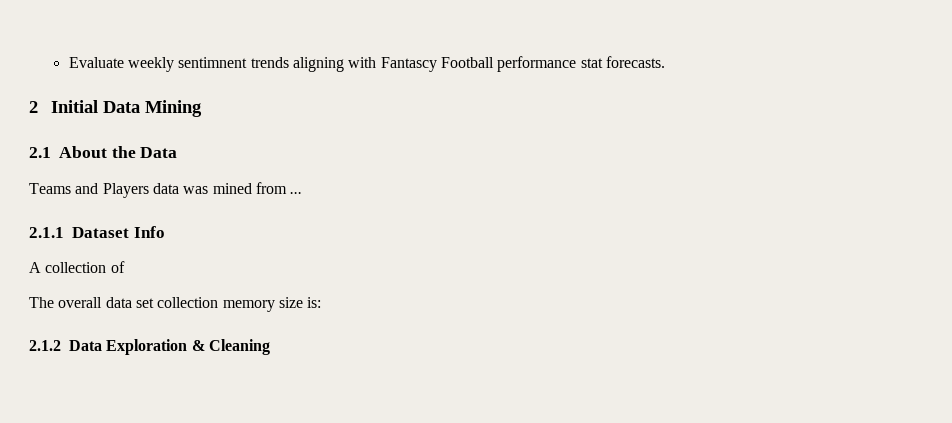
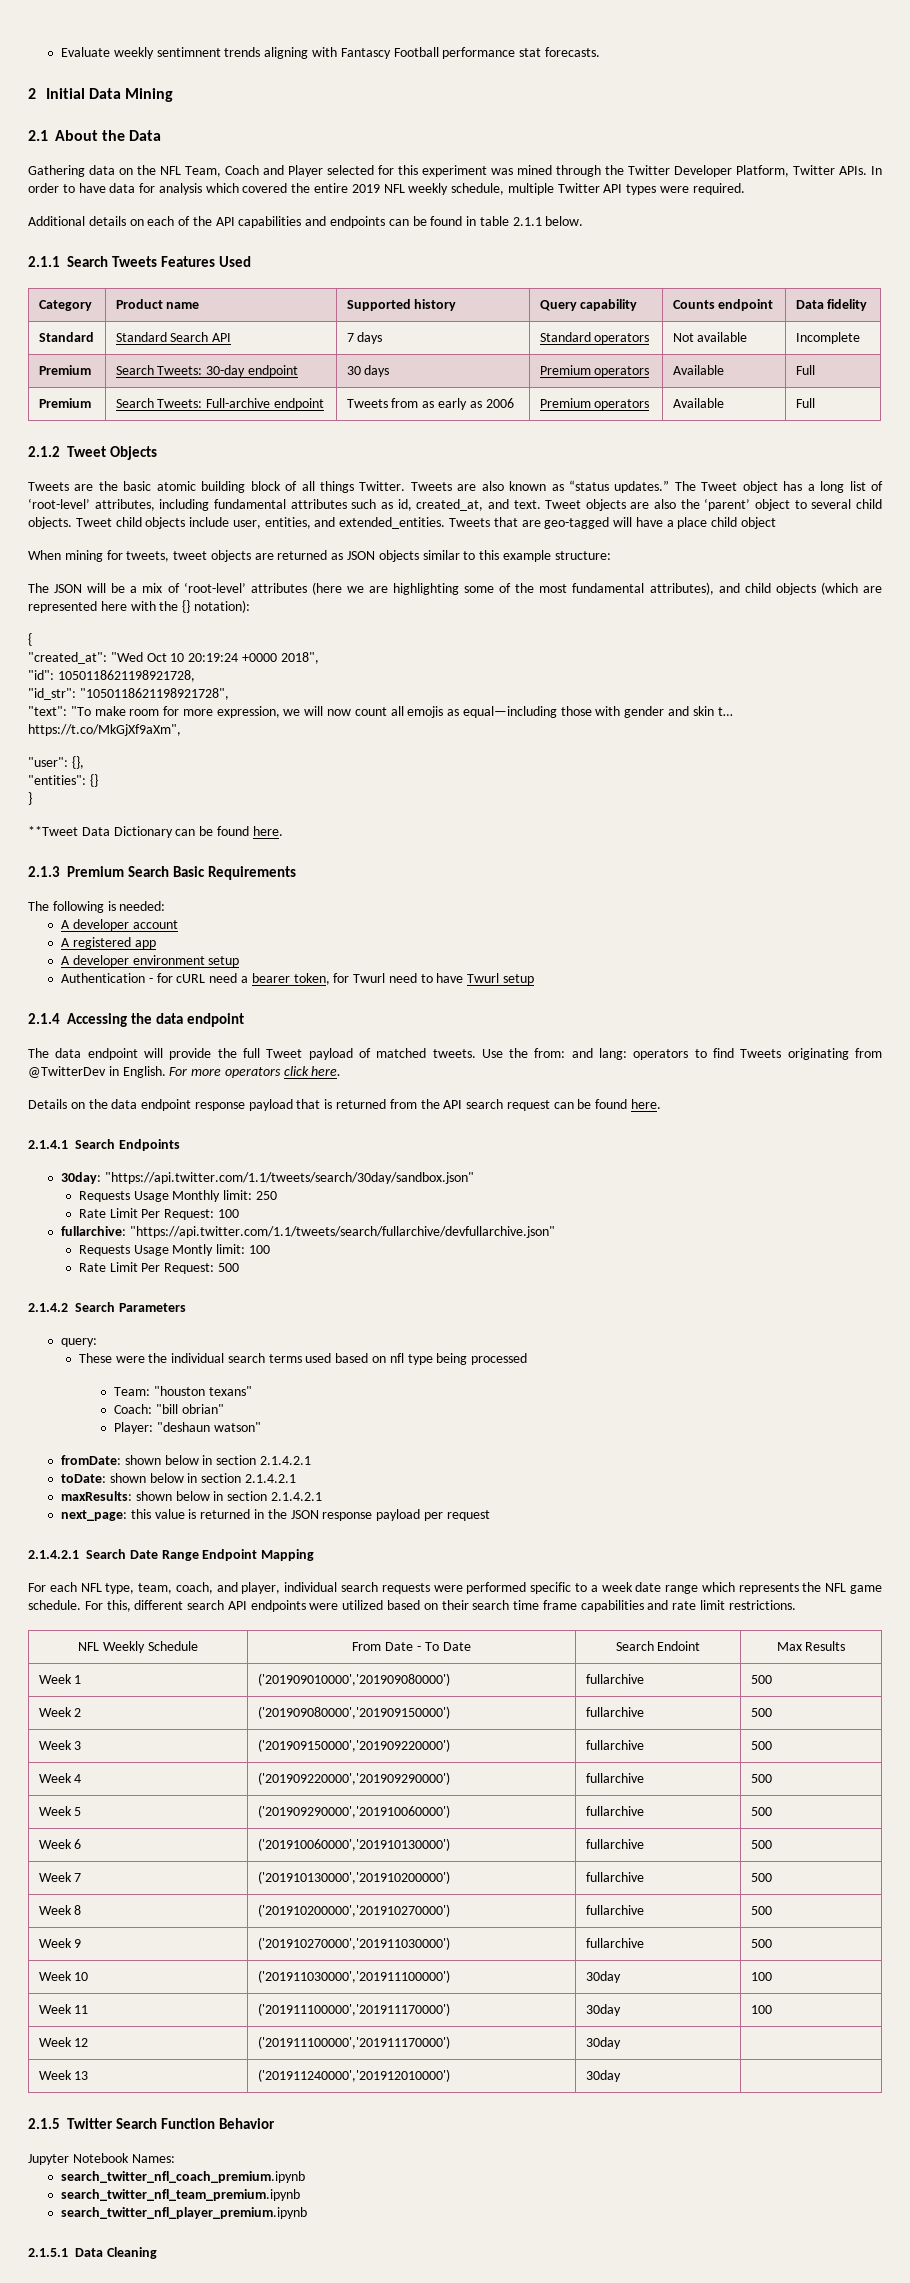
[29,182,303,198] [29,226,165,238] [29,261,125,273] [29,297,322,312] [29,339,205,355] Teams and Players data was mined from ... // 2.1.1 Dataset Info // A collection of // The overall data set collection memory size is: // 2.1.2 Data Exploration & -> [28,165,882,177] [28,183,745,195] [28,216,584,228] [28,256,251,267] [38,300,92,311] [115,299,200,309] [346,299,457,311] [539,299,638,311] [672,299,774,311] [795,299,868,311] [38,332,94,342] [115,332,232,342] [346,332,383,344] [539,332,650,344] [672,332,748,342] [795,332,860,344] [38,365,91,375] [115,365,299,377] [346,365,390,377] [539,365,650,377] [672,365,724,375] [795,365,815,375] [38,398,91,408] [115,398,325,410] [346,398,514,410] [539,398,650,410] [672,398,724,408] [795,398,815,408] [28,446,157,460] [28,480,884,493] [28,498,882,511] [28,517,777,529] [28,550,611,562] [28,582,882,595] [28,600,250,613] [28,633,32,646] [28,652,319,664] [28,670,195,682] [28,688,229,700] [28,706,733,718] [28,724,181,736] [28,756,84,769] [28,774,98,787] [28,792,32,805] [28,826,283,838] [28,866,296,880] [28,901,166,913] [61,919,178,931] [61,937,156,949] [61,955,240,967] [61,973,534,985] [28,1013,244,1027] [28,1048,883,1060] [28,1066,342,1078] [28,1099,662,1111] [28,1139,180,1151] [61,1172,474,1184] [78,1190,277,1202] [78,1208,239,1220] [61,1226,555,1238] [78,1244,270,1256] [78,1262,239,1274] [28,1302,186,1312] [61,1338,98,1347] [78,1353,528,1365] [114,1386,252,1396] [114,1404,224,1414] [114,1422,261,1434] [61,1455,311,1465] [61,1473,296,1483] [61,1491,322,1501] [61,1509,490,1521] [28,1549,315,1561] [28,1582,882,1594] [28,1600,796,1612] [78,1641,198,1653] [352,1642,471,1651] [615,1641,701,1651] [776,1641,846,1651] [38,1674,82,1684] [257,1673,450,1686] [585,1674,644,1684] [750,1675,772,1684] [38,1707,82,1717] [257,1706,450,1719] [585,1707,644,1717] [750,1708,772,1717] [38,1740,82,1750] [257,1739,450,1752] [585,1740,644,1750] [750,1741,772,1750] [38,1773,82,1783] [257,1772,450,1785] [585,1773,644,1783] [750,1774,772,1783] [38,1806,82,1816] [257,1805,450,1818] [585,1806,644,1816] [750,1807,772,1816] [38,1839,82,1849] [257,1838,450,1851] [585,1839,644,1849] [750,1840,772,1849] [38,1872,82,1882] [257,1871,450,1884] [585,1872,644,1882] [750,1873,772,1882] [38,1905,82,1915] [257,1904,450,1917] [585,1905,644,1915] [750,1906,772,1915] [38,1938,82,1948] [257,1937,450,1950] [585,1938,644,1948] [750,1939,772,1948] [38,1971,89,1981] [257,1970,450,1983] [585,1971,621,1983] [750,1972,772,1981] [38,2004,89,2014] [257,2003,450,2016] [585,2004,621,2016] [750,2005,772,2014] [38,2037,89,2047] [257,2036,450,2049] [585,2037,621,2049] [38,2070,89,2080] [257,2069,450,2082] [585,2070,621,2082] [28,2118,275,2129] [28,2153,175,2165] [61,2171,306,2183] [61,2189,301,2201] [61,2207,308,2219] [28,2248,103,2257] Gathering data on the NFL Team, Coach and Player selected for this experiment was mined through the Twitter Developer Platform, Twitter APIs. In order to have data for analysis which covered the entire 2019 NFL weekly schedule, multiple Twitter API types were required. // Additional details on each of the API capabilities and endpoints can be found in table 2.1.1 below. // 2.1.1 Search Tweets Features Used // Category | Product name | Supported history | Query capability | Counts endpoint | Data fidelity // Standard | Standard Search API | 7 days | Standard operators | Not available | Incomplete // Premium | Search Tweets: 30-day endpoint | 30 days | Premium operators | Available | Full // Premium | Search Tweets: Full-archive endpoint | Tweets from as early as 2006 | Premium operators | Available | Full // 2.1.2 Tweet Objects // Tweets are the basic atomic building block of all things Twitter. Tweets are also known as “status updates.” The Tweet object has a long list of ‘root-level’ attributes, including fundamental attributes such as id, created_at, and text. Tweet objects are also the ‘parent’ object to several child objects. Tweet child objects include user, entities, and extended_entities. Tweets that are geo-tagged will have a place child object // When mining for tweets, tweet objects are returned as JSON objects similar to this example structure: // The JSON will be a mix of ‘root-level’ attributes (here we are highlighting some of the most fundamental attributes), and child objects (which are represented here with the {} notation): // { // "created_at": "Wed Oct 10 20:19:24 +0000 2018", // "id": 1050118621198921728, // "id_str": "1050118621198921728", // "text": "To make room for more expression, we will now count all emojis as equal—including those with gender and skin t… https://t.co/MkGjXf9aXm", // "user": {}, // "entities": {} // } // **Tweet Data Dictionary can be found here. // 2.1.3 Premium Search Basic Requirements // The following is needed: // A developer account // A registered app // A developer environment setup // Authentication - for cURL need a bearer token, for Twurl need to have Twurl setup // 2.1.4 Accessing the data endpoint // The data endpoint will provide the full Tweet payload of matched tweets. Use the from: and lang: operators to find Tweets originating from @TwitterDev in English. For more operators click here. // Details on the data endpoint response payload that is returned from the API search request can be found here. // 2.1.4.1 Search Endpoints // 30day: "https://api.twitter.com/1.1/tweets/search/30day/sandbox.json" // Requests Usage Monthly limit: 250 // Rate Limit Per Request: 100 // fullarchive: "https://api.twitter.com/1.1/tweets/search/fullarchive/devfullarchive.json" // Requests Usage Montly limit: 100 // Rate Limit Per Request: 500 // 2.1.4.2 Search Parameters // query: // These were the individual search terms used based on nfl type being processed // Team: "houston texans" // Coach: "bill obrian" // Player: "deshaun watson" // fromDate: shown below in section 2.1.4.2.1 // toDate: shown below in section 2.1.4.2.1 // maxResults: shown below in section 2.1.4.2.1 // next_page: this value is returned in the JSON response payload per request // 2.1.4.2.1 Search Date Range Endpoint Mapping // For each NFL type, team, coach, and player, individual search requests were performed specific to a week date range which represents the NFL game schedule. For this, different search API endpoints were utilized based on their search time frame capabilities and rate limit restrictions. // NFL Weekly Schedule | From Date - To Date | Search Endoint | Max Results // Week 1 | ('201909010000','201909080000') | fullarchive | 500 // Week 2 | ('201909080000','201909150000') | fullarchive | 500 // Week 3 | ('201909150000','201909220000') | fullarchive | 500 // Week 4 | ('201909220000','201909290000') | fullarchive | 500 // Week 5 | ('201909290000','201910060000') | fullarchive | 500 // Week 6 | ('201910060000','201910130000') | fullarchive | 500 // Week 7 | ('201910130000','201910200000') | fullarchive | 500 // Week 8 | ('201910200000','201910270000') | fullarchive | 500 // Week 9 | ('201910270000','201911030000') | fullarchive | 500 // Week 10 | ('201911030000','201911100000') | 30day | 100 // Week 11 | ('201911100000','201911170000') | 30day | 100 // Week 12 | ('201911100000','201911170000') | 30day | // Week 13 | ('201911240000','201912010000') | 30day | // 2.1.5 Twitter Search Function Behavior // Jupyter Notebook Names: // search_twitter_nfl_coach_premium.ipynb // search_twitter_nfl_team_premium.ipynb // search_twitter_nfl_player_premium.ipynb // 2.1.5.1 Data

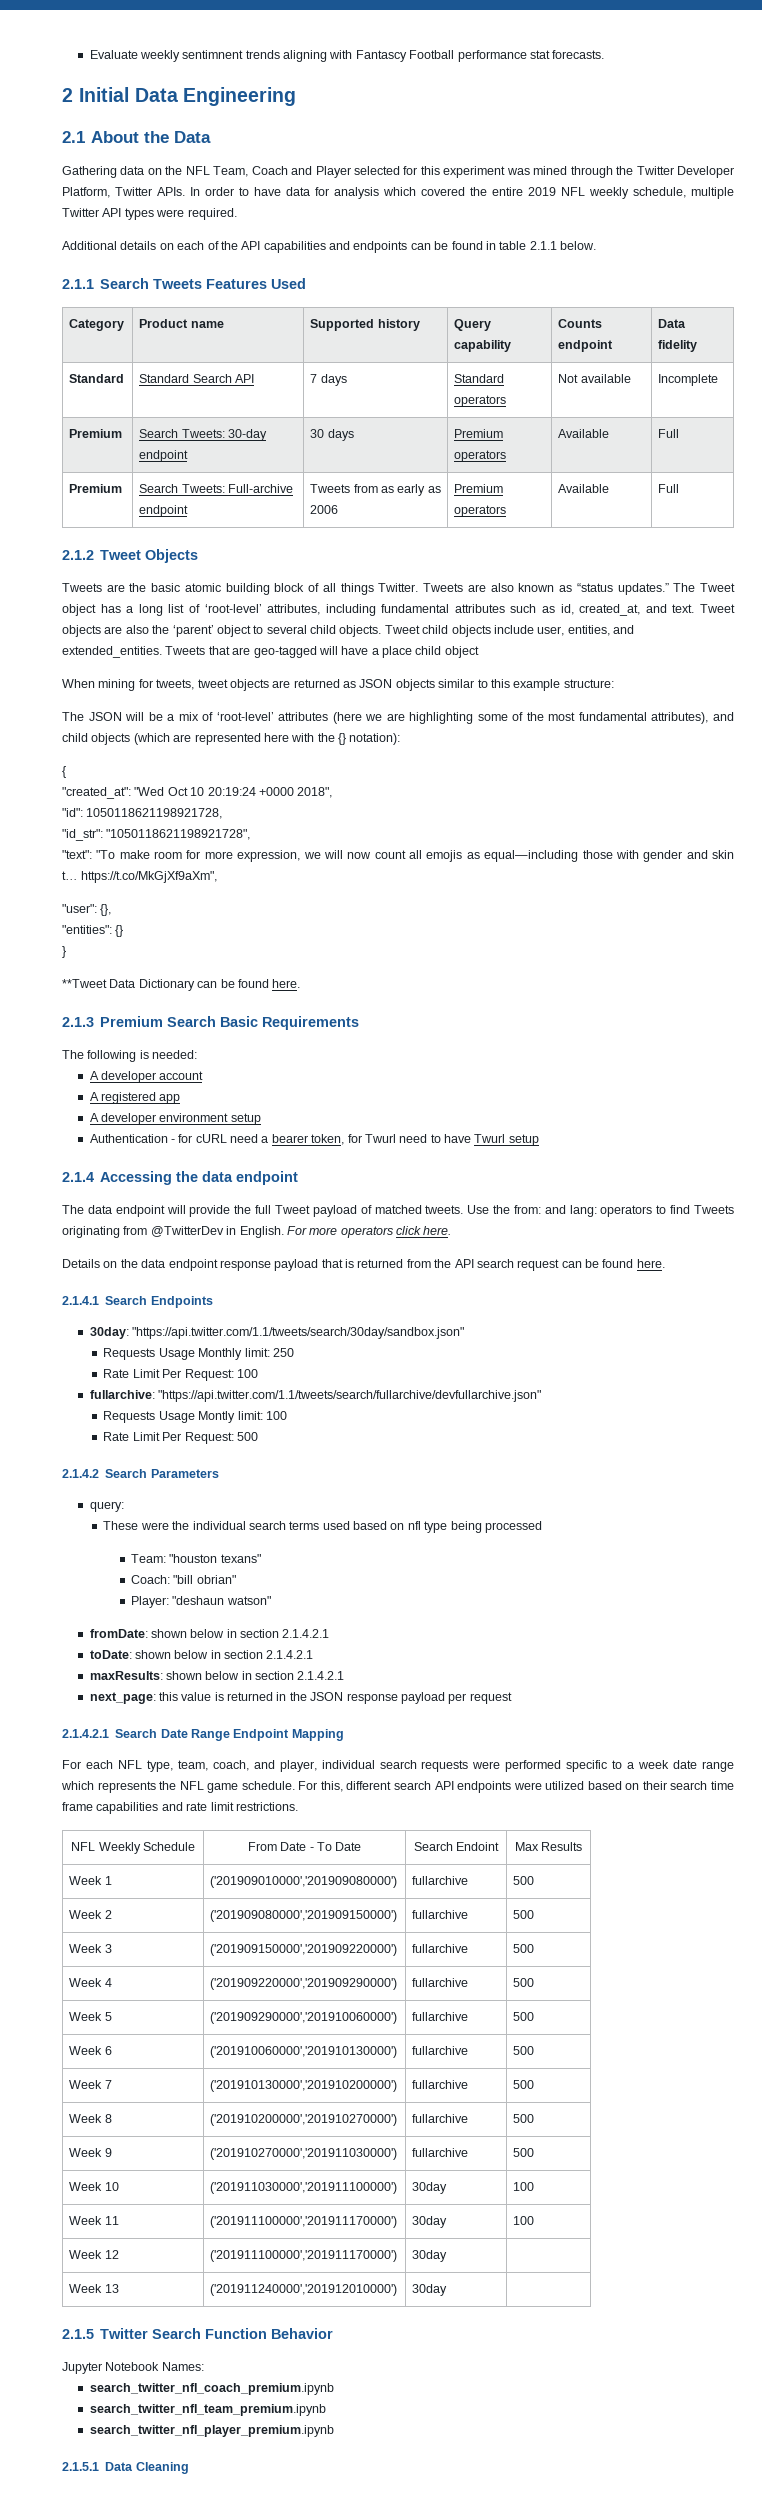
[125,88,174,102] Mining -> [182,87,296,106] Engineering

